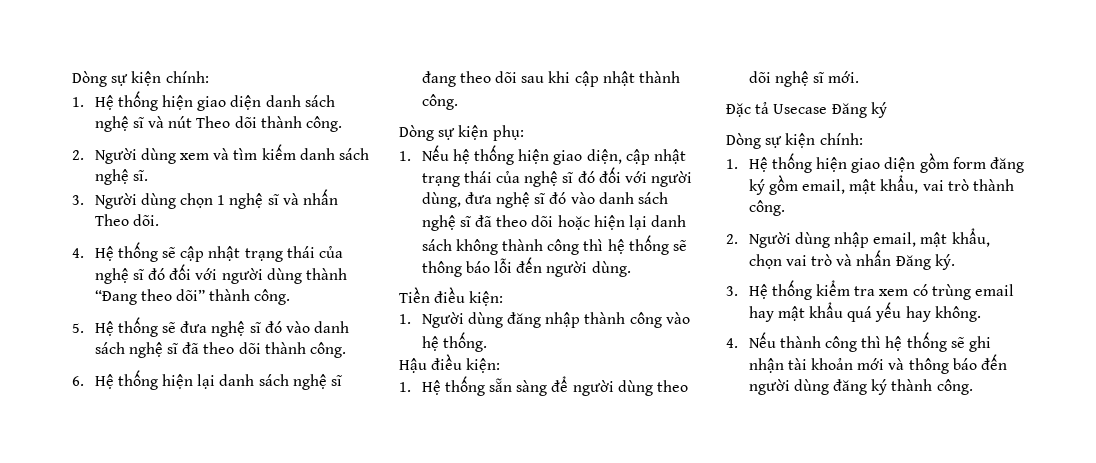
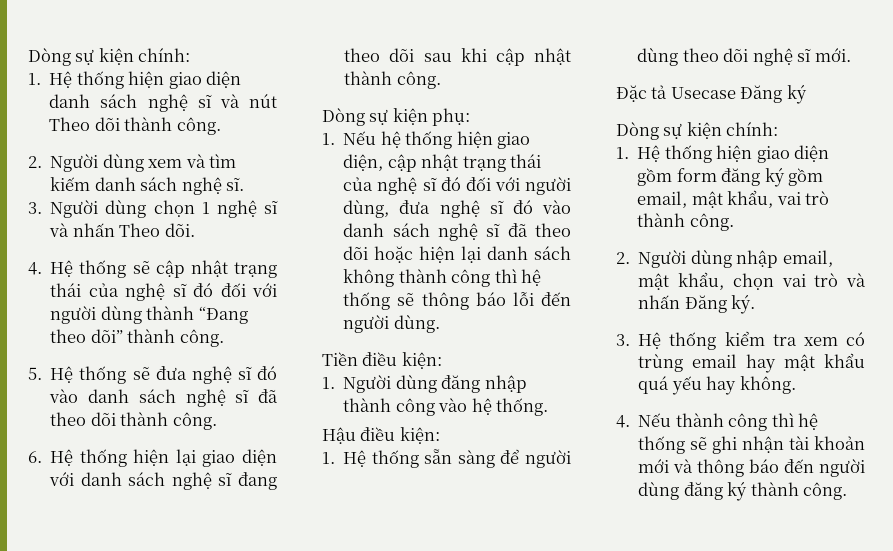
(216, 381) none -> [202,449,278,467] [49,472,75,486] giao diện với

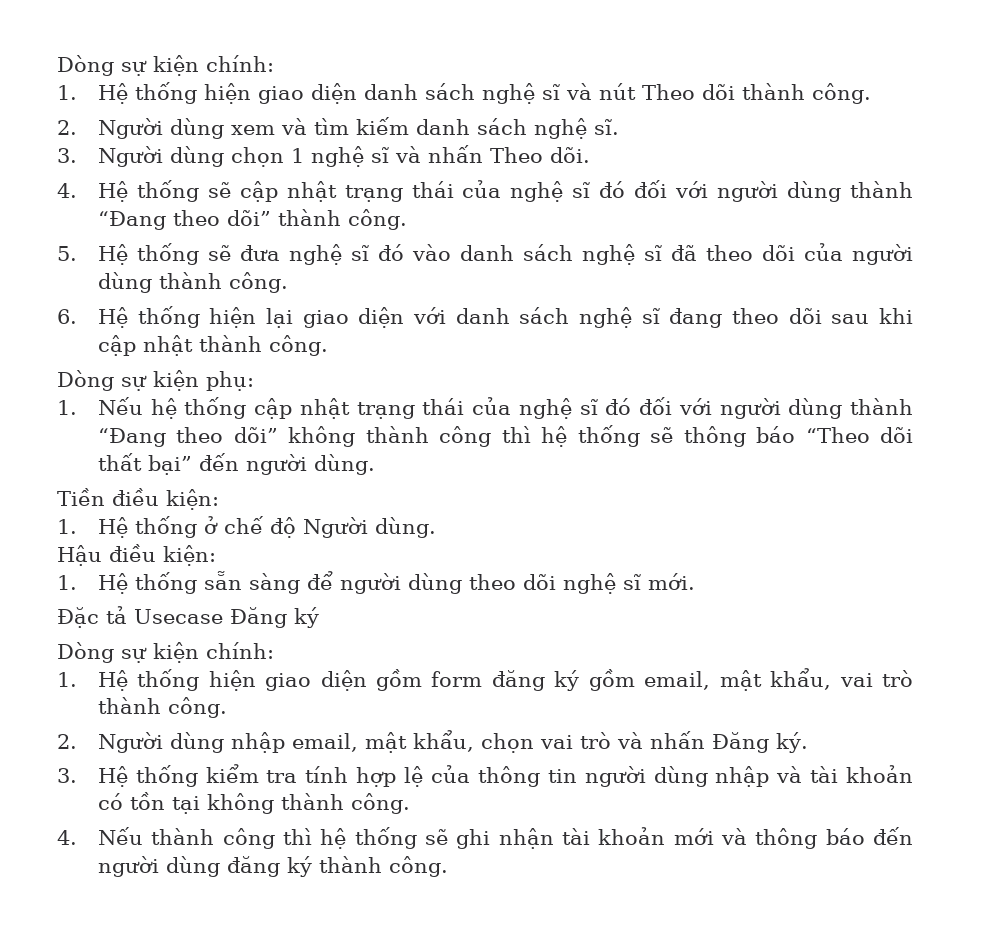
(116, 419) none -> [803,243,914,265] [97,272,152,293] của người dùng
[456,131,531,149] [343,154,384,171] hiện giao diện, -> (247, 408) none
[343,200,571,218] [343,223,571,241] [343,246,571,263] dùng, đưa nghệ sĩ đó vào danh sách nghệ sĩ đã theo dõi hoặc hiện lại danh sách -> [788,398,914,419] [97,427,278,447] dùng thành “Đang theo dõi”
[512,292,534,306] lỗi -> [805,427,914,443] [97,453,192,475] “Theo dõi thất bại”
[343,375,527,393] [343,398,549,416] Người dùng đăng nhập thành công vào hệ thống. -> [97,516,436,538] Hệ thống ở chế độ Người dùng.
[803,332,865,346] [638,353,865,373] [638,376,796,395] xem có trùng email hay mật khẩu quá yếu hay không. -> [305,765,914,787] [97,792,410,814] tính hợp lệ của thông tin người dùng nhập và tài khoản có tồn tại không thành công.

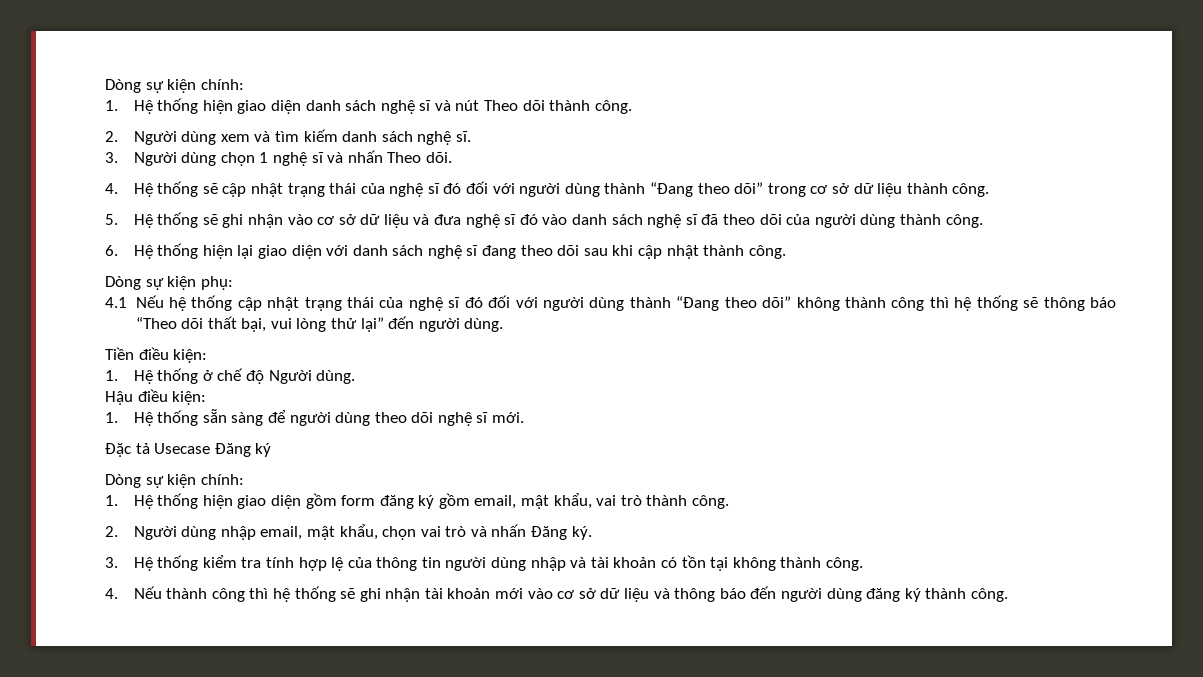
(271, 218) none -> [767,183,903,197] trong cơ sở dữ liệu
(231, 253) none -> [222,214,430,228] ghi nhận vào cơ sở dữ liệu và
[57,400,77,415] 1. -> [105,297,127,308] 4.1
[147,455,192,475] bại” -> [241,317,384,332] bại, vui lòng thử lại”
(714, 836) none -> [527,588,650,602] vào cơ sở dữ liệu

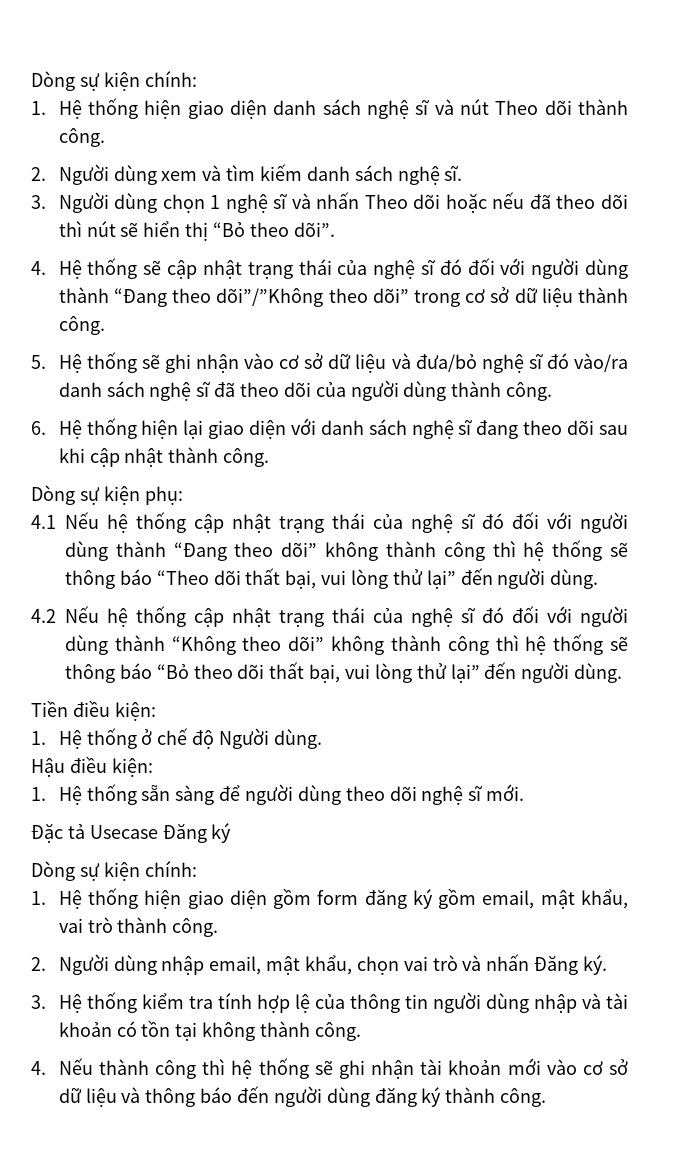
[425,152,452,163] dõi. -> [413,192,628,213] [58,221,335,241] dõi hoặc nếu đã theo dõi thì nút sẽ hiển thị “Bỏ theo dõi”.
(730, 188) none -> [216,288,368,307] dõi”/”Không theo
[434,214,568,228] đưa nghệ sĩ đó vào -> [415,353,628,373] đưa/bỏ nghệ sĩ đó vào/ra
(504, 325) none -> [31,606,628,627] [65,634,628,655] [65,662,623,683] // 4.2 Nếu hệ thống cập nhật trạng thái của nghệ sĩ đó đối với người dùng thành “Không theo dõi” không thành công thì hệ thống sẽ thông báo “Bỏ theo dõi thất bại, vui lòng thử lại” đến người dùng.

